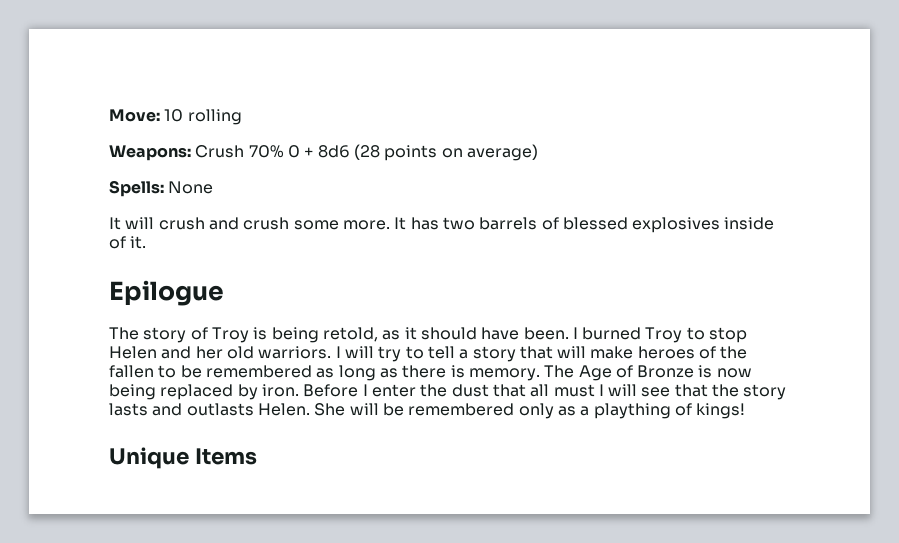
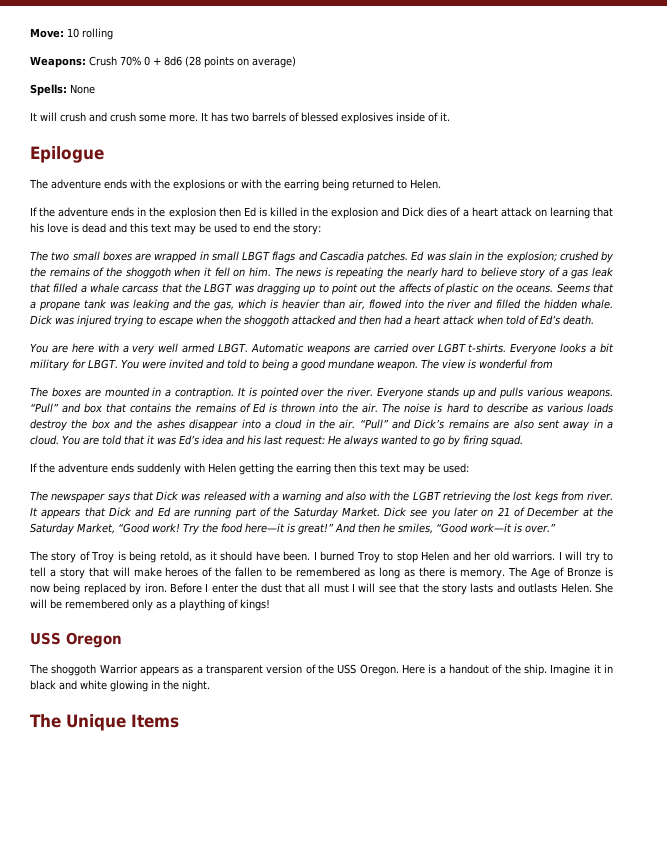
(224, 293) none -> [29,179,441,191] [30,207,613,219] [30,223,321,235] [30,251,613,263] [30,267,615,279] [30,283,614,295] [30,299,614,311] [30,315,594,327] [30,343,614,355] [30,359,553,371] [30,387,614,399] [30,403,613,413] [30,419,614,431] [30,435,523,447] [30,463,469,475] [30,491,613,503] [30,507,613,519] [30,523,556,535] // The adventure ends with the explosions or with the earring being returned to Helen. // If the adventure ends in the explosion then Ed is killed in the explosion and Dick dies of a heart attack on learning that his love is dead and this text may be used to end the story: // The two small boxes are wrapped in small LBGT flags and Cascadia patches. Ed was slain in the explosion; crushed by the remains of the shoggoth when it fell on him. The news is repeating the nearly hard to believe story of a gas leak that filled a whale carcass that the LBGT was dragging up to point out the affects of plastic on the oceans. Seems that a propane tank was leaking and the gas, which is heavier than air, flowed into the river and filled the hidden whale. Dick was injured trying to escape when the shoggoth attacked and then had a heart attack when told of Ed’s death. // You are here with a very well armed LBGT. Automatic weapons are carried over LGBT t-shirts. Everyone looks a bit military for LBGT. You were invited and told to being a good mundane weapon. The view is wonderful from // The boxes are mounted in a contraption. It is pointed over the river. Everyone stands up and pulls various weapons. “Pull” and box that contains the remains of Ed is thrown into the air. The noise is hard to describe as various loads destroy the box and the ashes disappear into a cloud in the air. “Pull” and Dick’s remains are also sent away in a cloud. You are told that it was Ed’s idea and his last request: He always wanted to go by firing squad. // If the adventure ends suddenly with Helen getting the earring then this text may be used: // The newspaper says that Dick was released with a warning and also with the LGBT retrieving the lost kegs from river. It appears that Dick and Ed are running part of the Saturday Market. Dick see you later on 21 of December at the Saturday Market, “Good work! Try the food here—it is great!” And then he smiles, “Good work—it is over.”
(746, 411) none -> [30,632,122,648] [29,664,613,676] [30,680,210,692] [30,714,61,728] USS Oregon // The shoggoth Warrior appears as a transparent version of the USS Oregon. Here is a handout of the ship. Imagine it in black and white glowing in the night. // The

